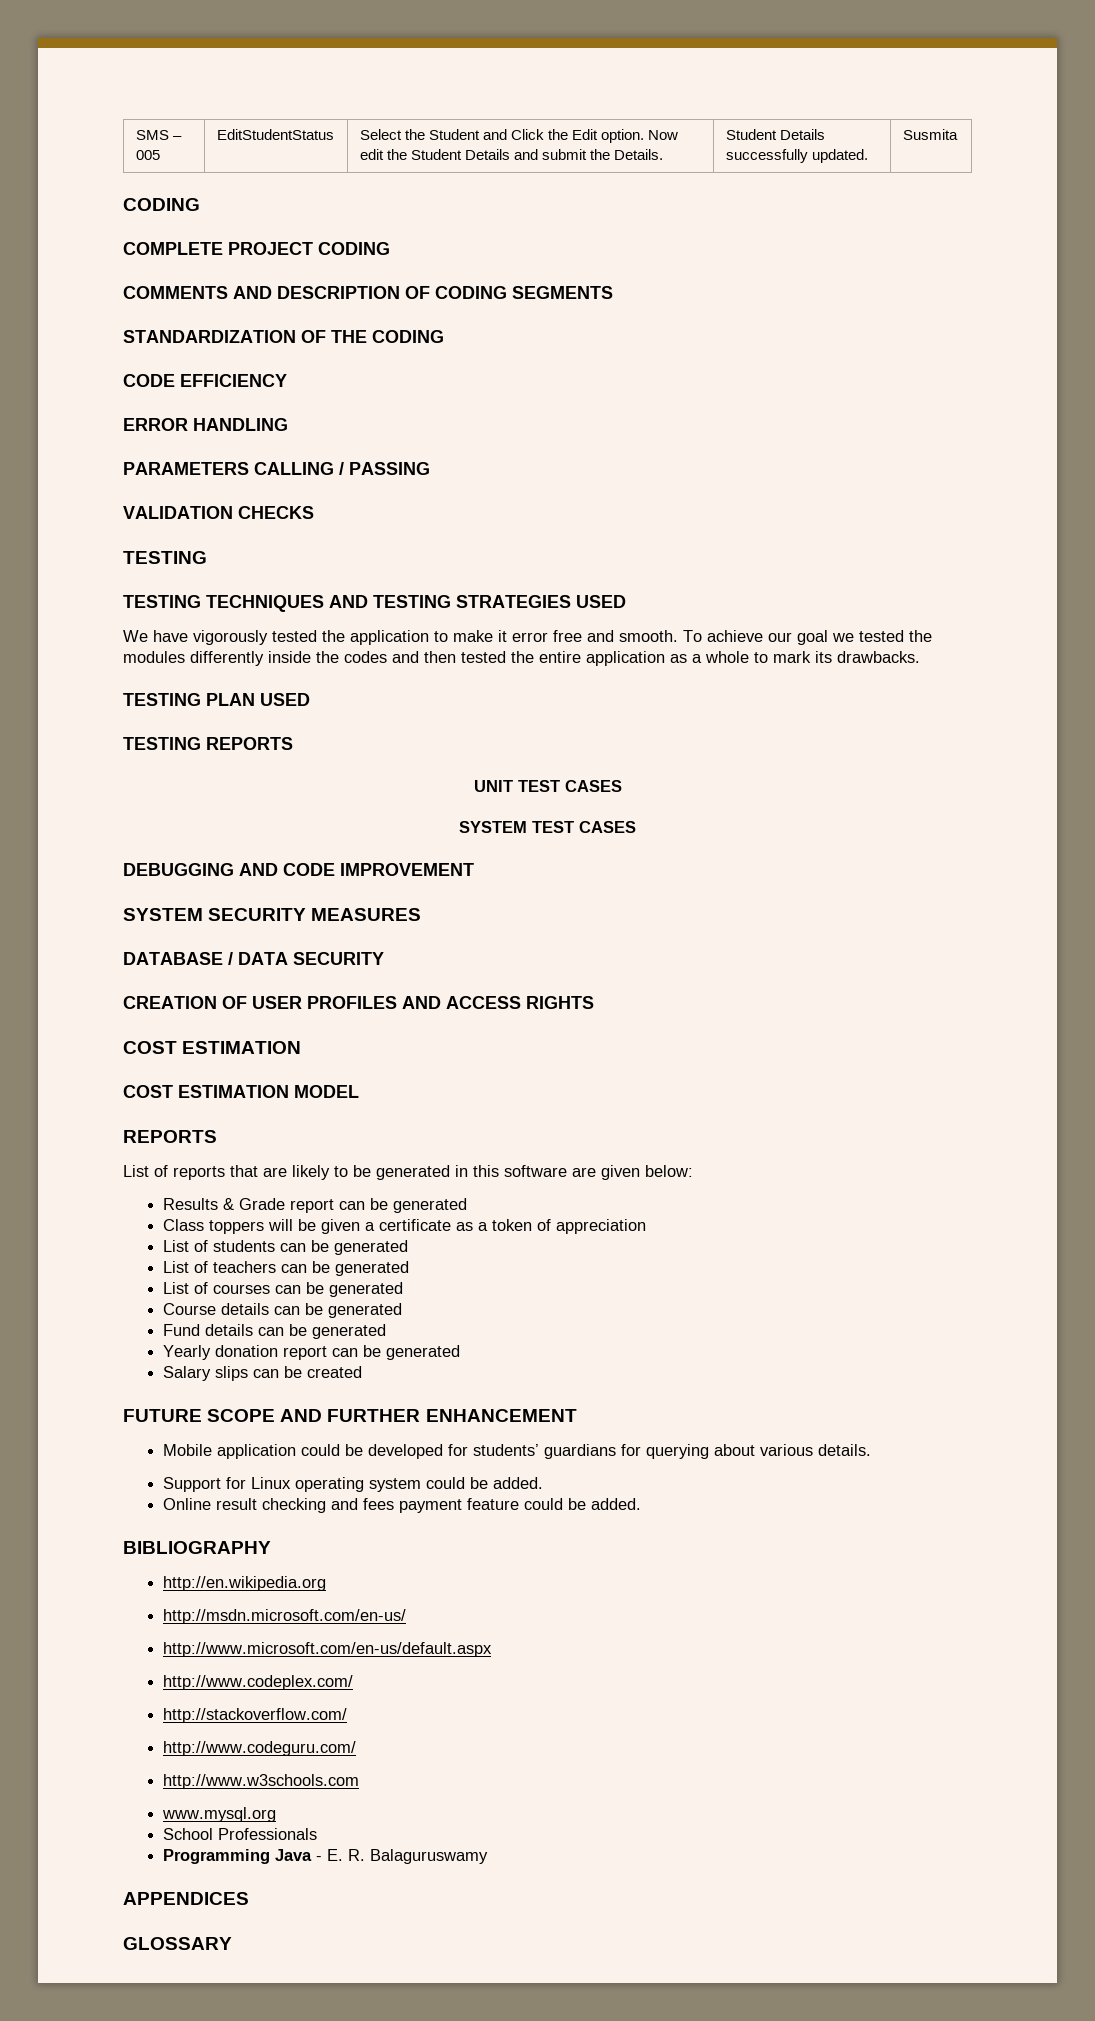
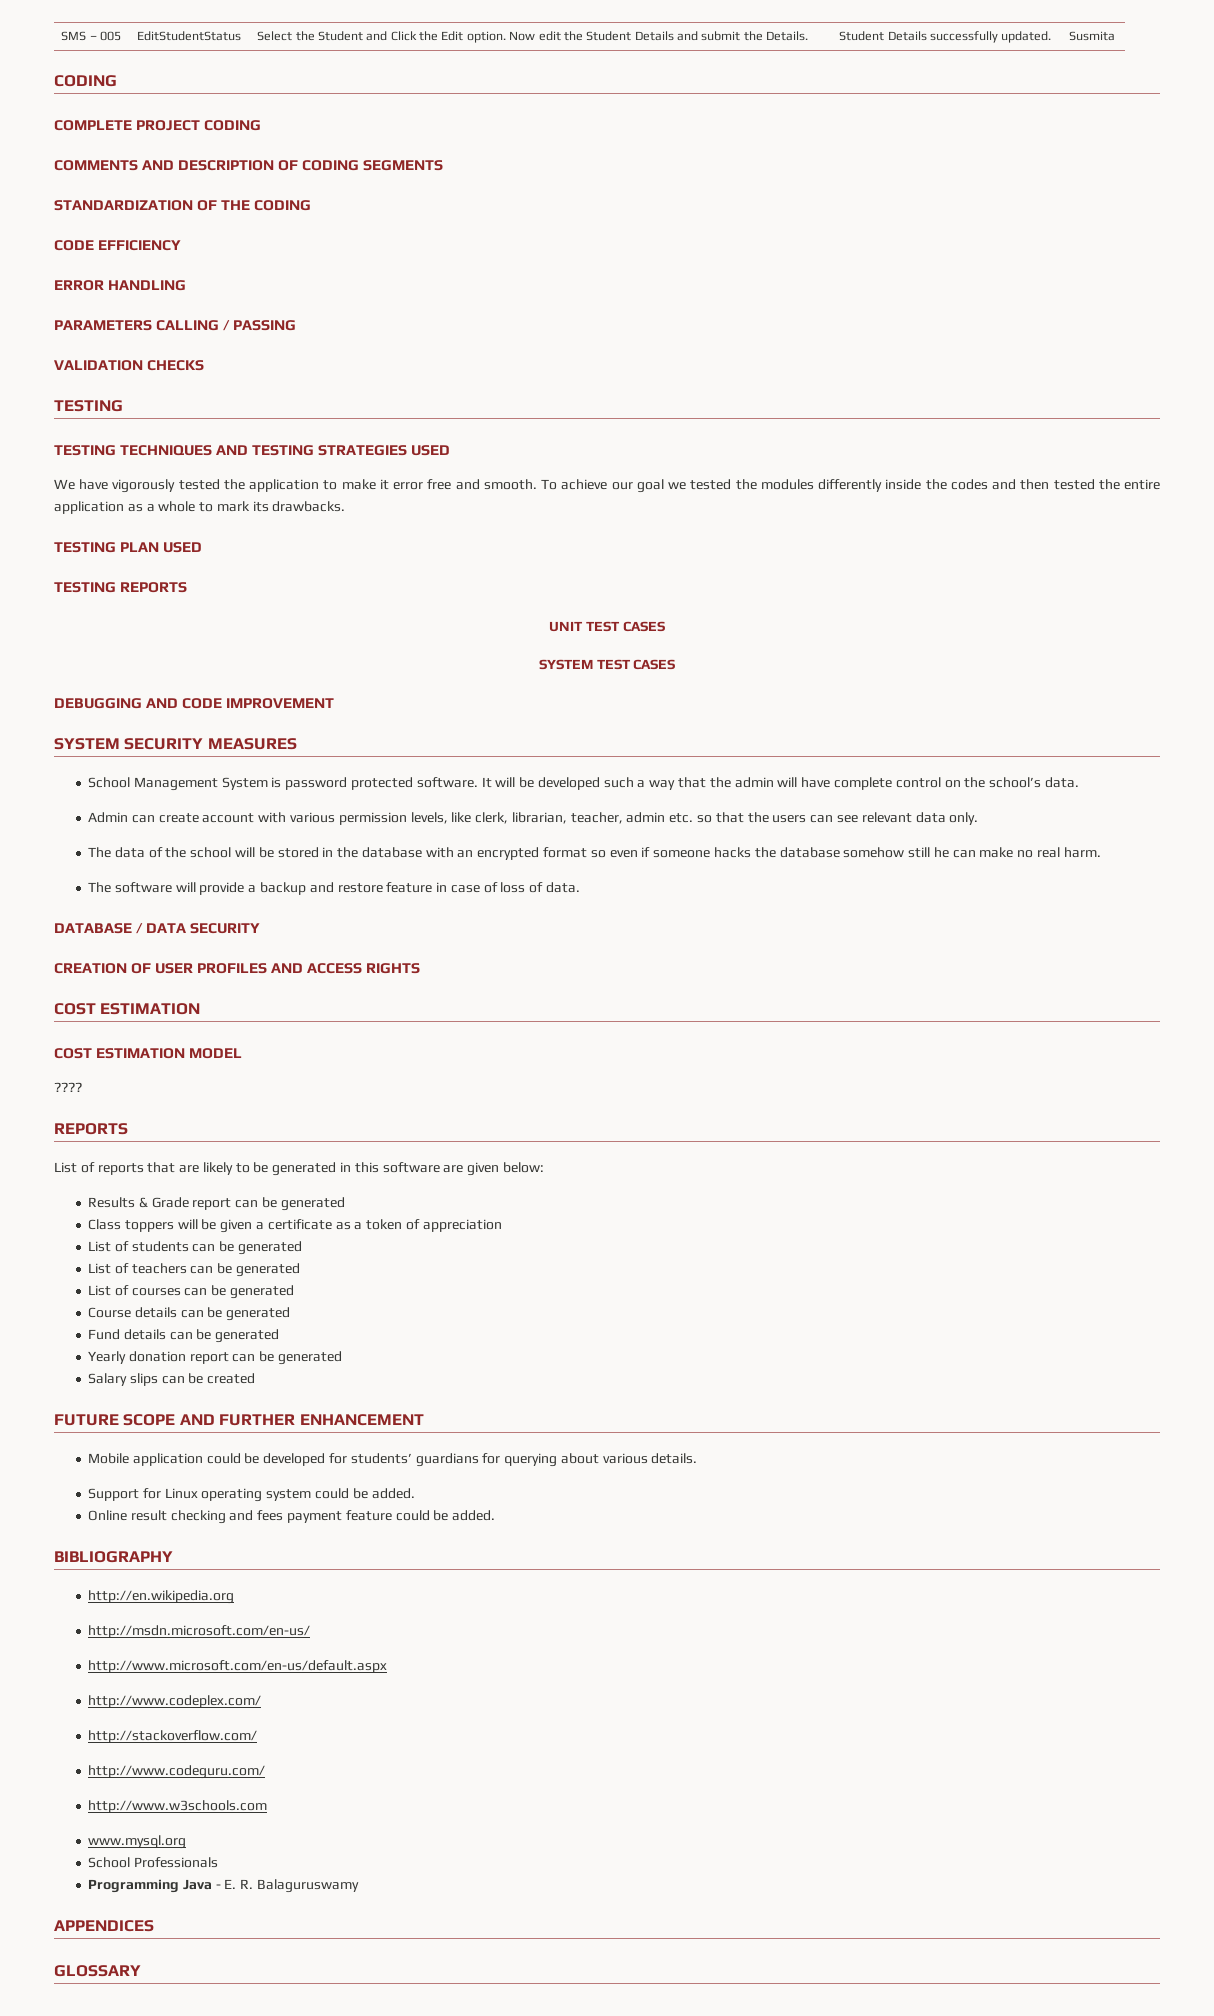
(422, 914) none -> [88,777,1079,791] [88,812,979,825] [88,847,1101,860] [88,882,581,895] // School Management System is password protected software. It will be developed such a way that the admin will have complete control on the school’s data. // Admin can create account with various permission levels, like clerk, librarian, teacher, admin etc. so that the users can see relevant data only. // The data of the school will be stored in the database with an encrypted format so even if someone hacks the database somehow still he can make no real harm. // The software will provide a backup and restore feature in case of loss of data.
(359, 1091) none -> [54,1082,82,1092] // ????

